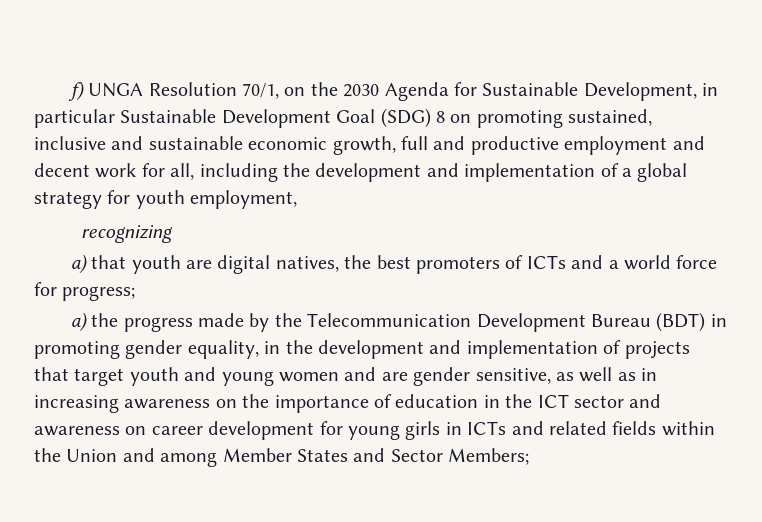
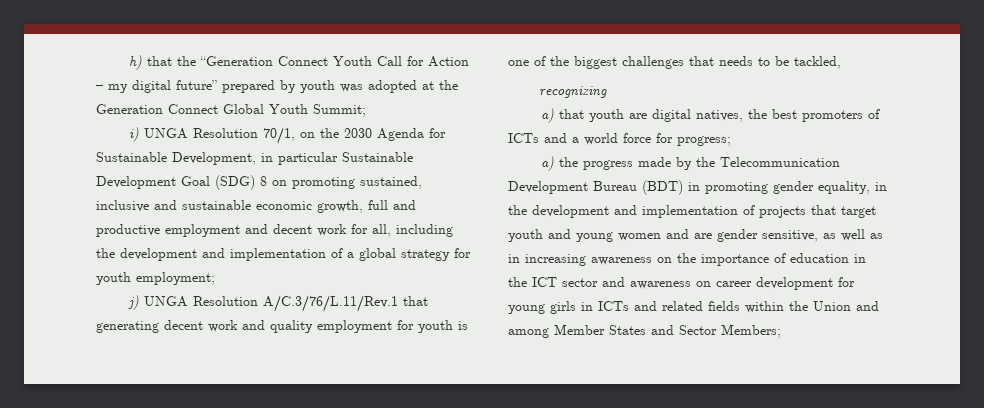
[67,81,85,101] f) -> [129,55,470,70] [96,80,458,93] [96,104,366,117] [129,127,140,142] h) that the “Generation Connect Youth Call for Action – my digital future” prepared by youth was adopted at the Generation Connect Global Youth Summit; // i)
[190,190,298,209] employment, -> [136,272,215,285] [128,295,429,312] [96,320,468,333] [508,56,841,69] employment; // j) UNGA Resolution A/C.3/76/L.11/Rev.1 that generating decent work and quality employment for youth is one of the biggest challenges that needs to be tackled,

